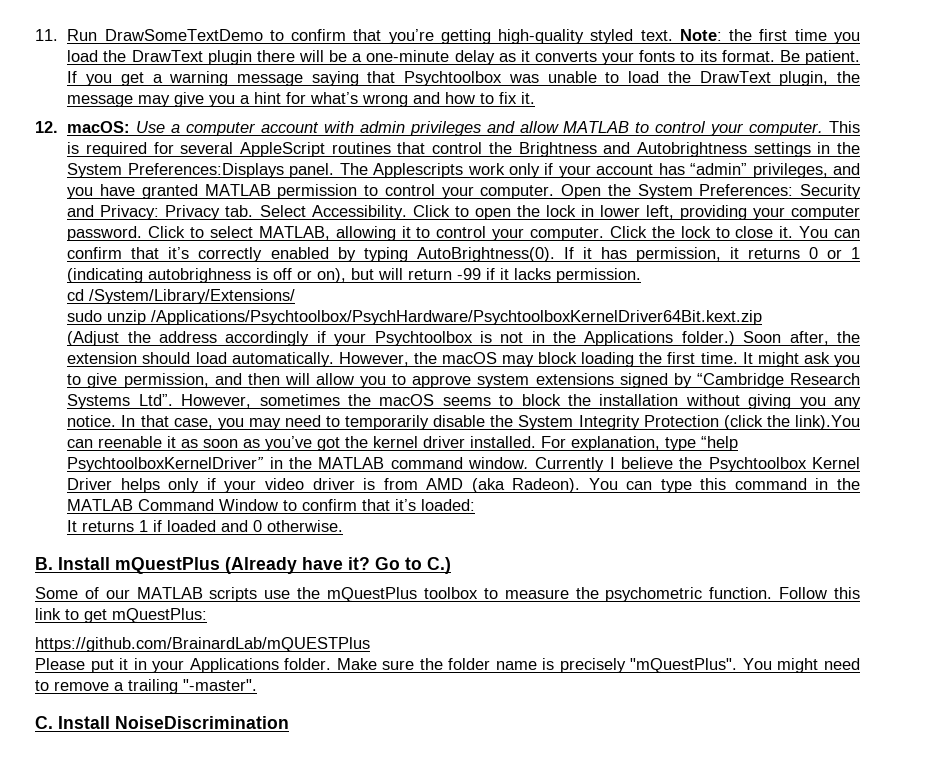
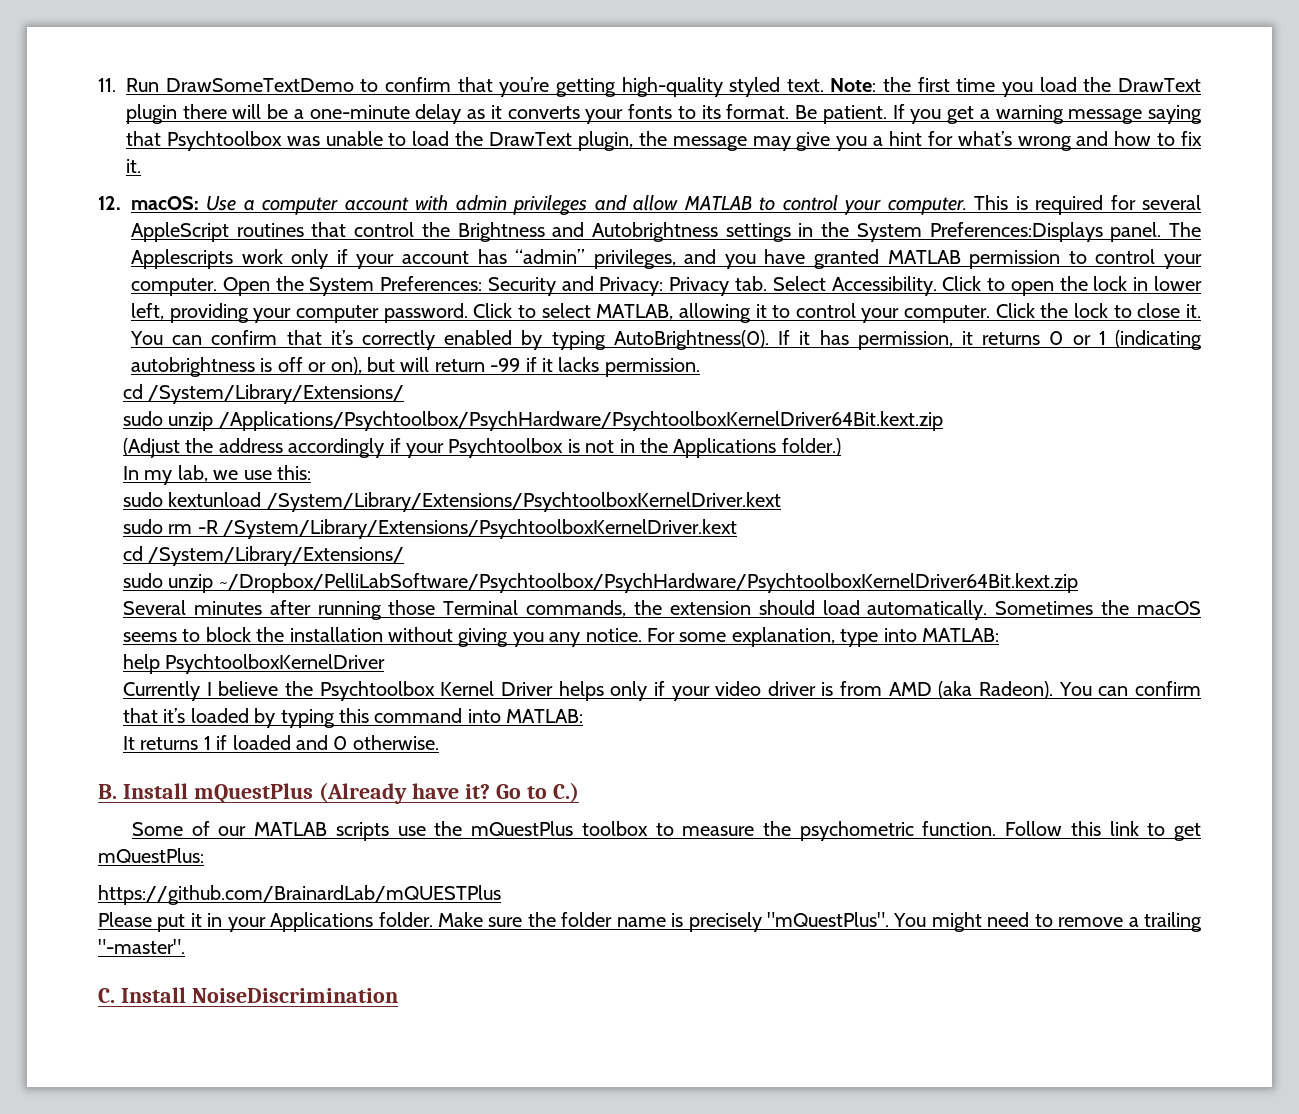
[148,268,252,283] autobrighness -> [131,357,255,377] autobrightness
[743,331,829,345] Soon after, -> [123,465,312,485] [123,492,781,512] [123,519,738,539] [123,546,405,566] [123,573,1078,593] [123,600,627,620] // In my lab, we use this: // sudo kextunload /System/Library/Extensions/PsychtoolboxKernelDriver.kext // sudo rm -R /System/Library/Extensions/PsychtoolboxKernelDriver.kext // cd /System/Library/Extensions/ // sudo unzip ~/Dropbox/PelliLabSoftware/Psychtoolbox/PsychHardware/PsychtoolboxKernelDriver64Bit.kext.zip // Several minutes after running those Terminal commands,
[338,352,860,367] [67,373,860,388] [67,394,340,409] However, the macOS may block loading the first time. It might ask you to give permission, and then will allow you to approve system extensions signed by “Cambridge Research Systems Ltd”. However, sometimes -> [995,601,1094,615] Sometimes
[121,415,860,430] [67,436,739,451] [67,457,530,472] In that case, you may need to temporarily disable the System Integrity Protection (click the link).You can reenable it as soon as you’ve got the kernel driver installed. For explanation, type “help PsychtoolboxKernelDriver” in the MATLAB command window. -> [647,627,999,647] [123,654,386,674] For some explanation, type into MATLAB: // help PsychtoolboxKernelDriver //
[660,478,861,493] [67,499,476,511] type this command in the MATLAB Command Window to confirm that it’s loaded: -> [1134,681,1201,696] [123,708,584,728] confirm that it’s loaded by typing this command into MATLAB:

